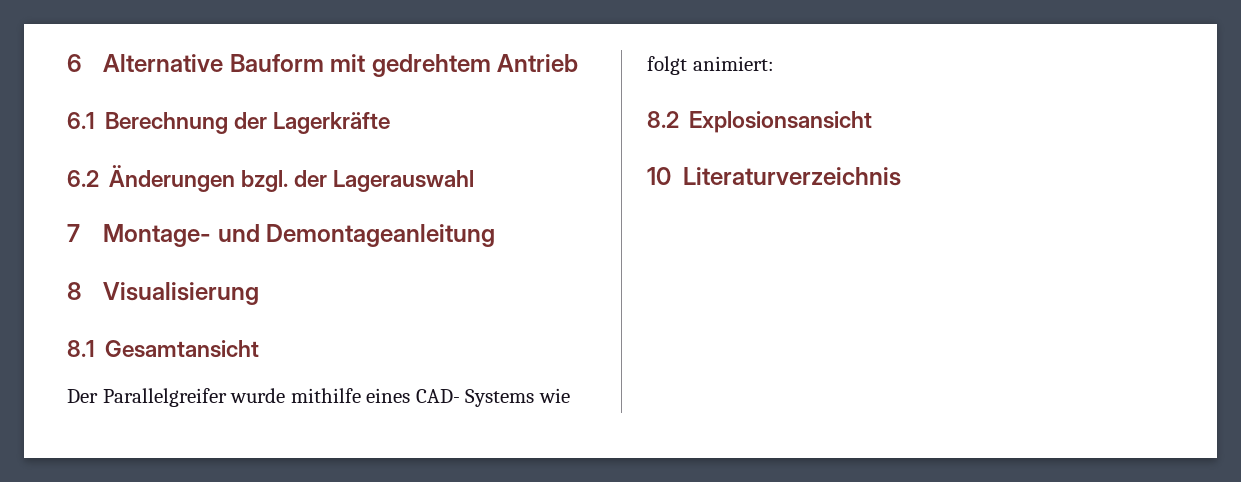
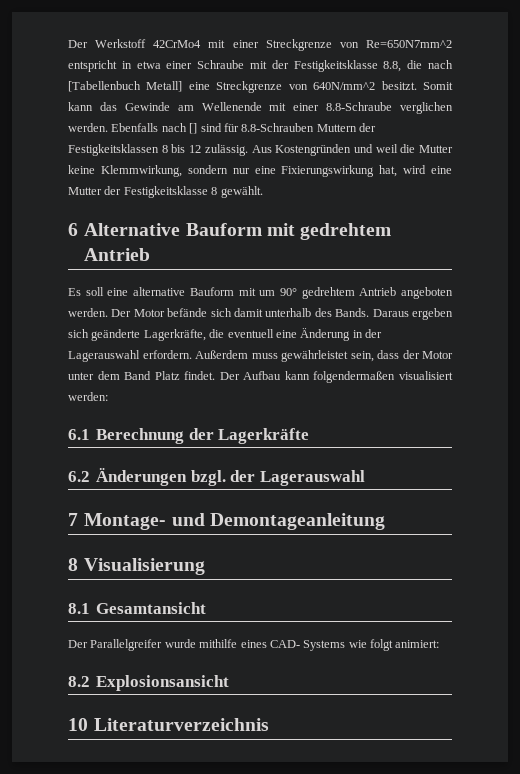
(67, 63) none -> [68,39,452,51] [68,60,454,72] [68,81,453,93] [68,102,453,114] [68,123,376,134] [68,144,453,156] [68,165,452,177] [68,186,263,198] Der Werkstoff 42CrMo4 mit einer Streckgrenze von Re=650N7mm^2 entspricht in etwa einer Schraube mit der Festigkeitsklasse 8.8, die nach [Tabellenbuch Metall] eine Streckgrenze von 640N/mm^2 besitzt. Somit kann das Gewinde am Wellenende mit einer 8.8-Schraube verglichen werden. Ebenfalls nach [] sind für 8.8-Schrauben Muttern der Festigkeitsklassen 8 bis 12 zulässig. Aus Kostengründen und weil die Mutter keine Klemmwirkung, sondern nur eine Fixierungswirkung hat, wird eine Mutter der Festigkeitsklasse 8 gewählt. //
(579, 63) none -> [68,287,453,299] [68,308,453,320] [68,328,382,341] [68,350,453,362] [68,371,453,383] [68,392,108,401] // Es soll eine alternative Bauform mit um 90° gedrehtem Antrieb angeboten werden. Der Motor befände sich damit unterhalb des Bands. Daraus ergeben sich geänderte Lagerkräfte, die eventuell eine Änderung in der Lagerauswahl erfordern. Außerdem muss gewährleistet sein, dass der Motor unter dem Band Platz findet. Der Aufbau kann folgendermaßen visualisiert werden:

